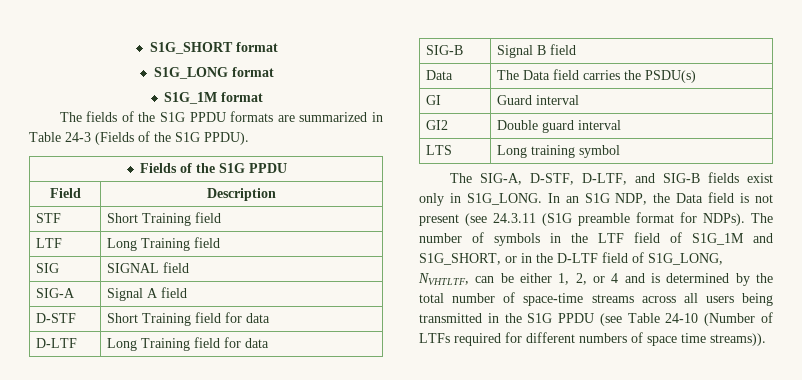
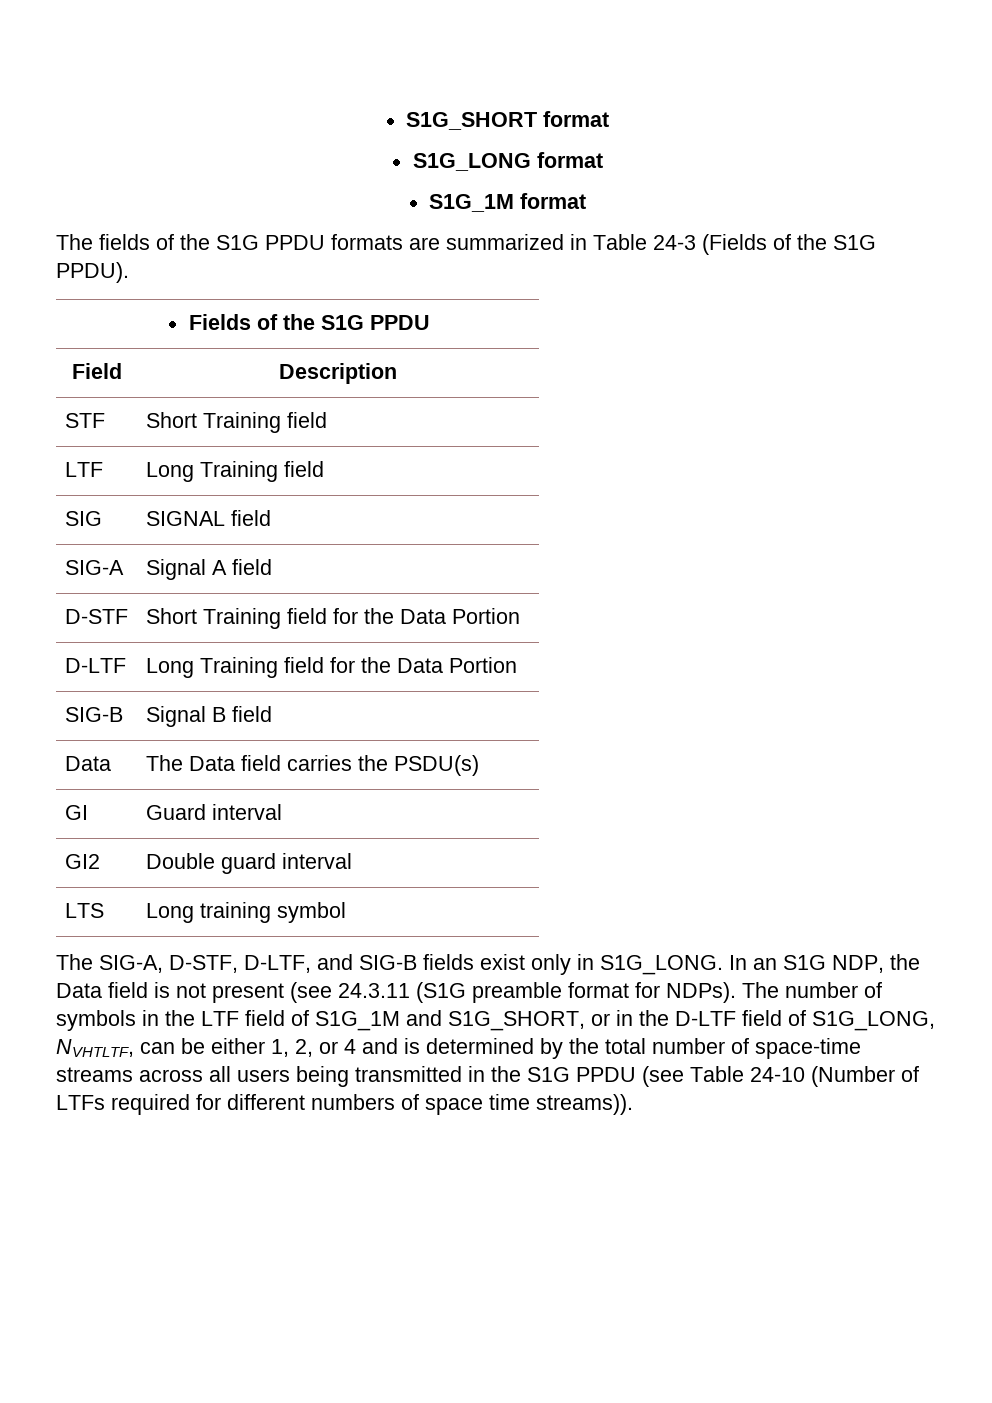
[245,313,270,323] data -> [363,608,520,624] the Data Portion
[244,338,269,348] data -> [360,657,517,673] the Data Portion

